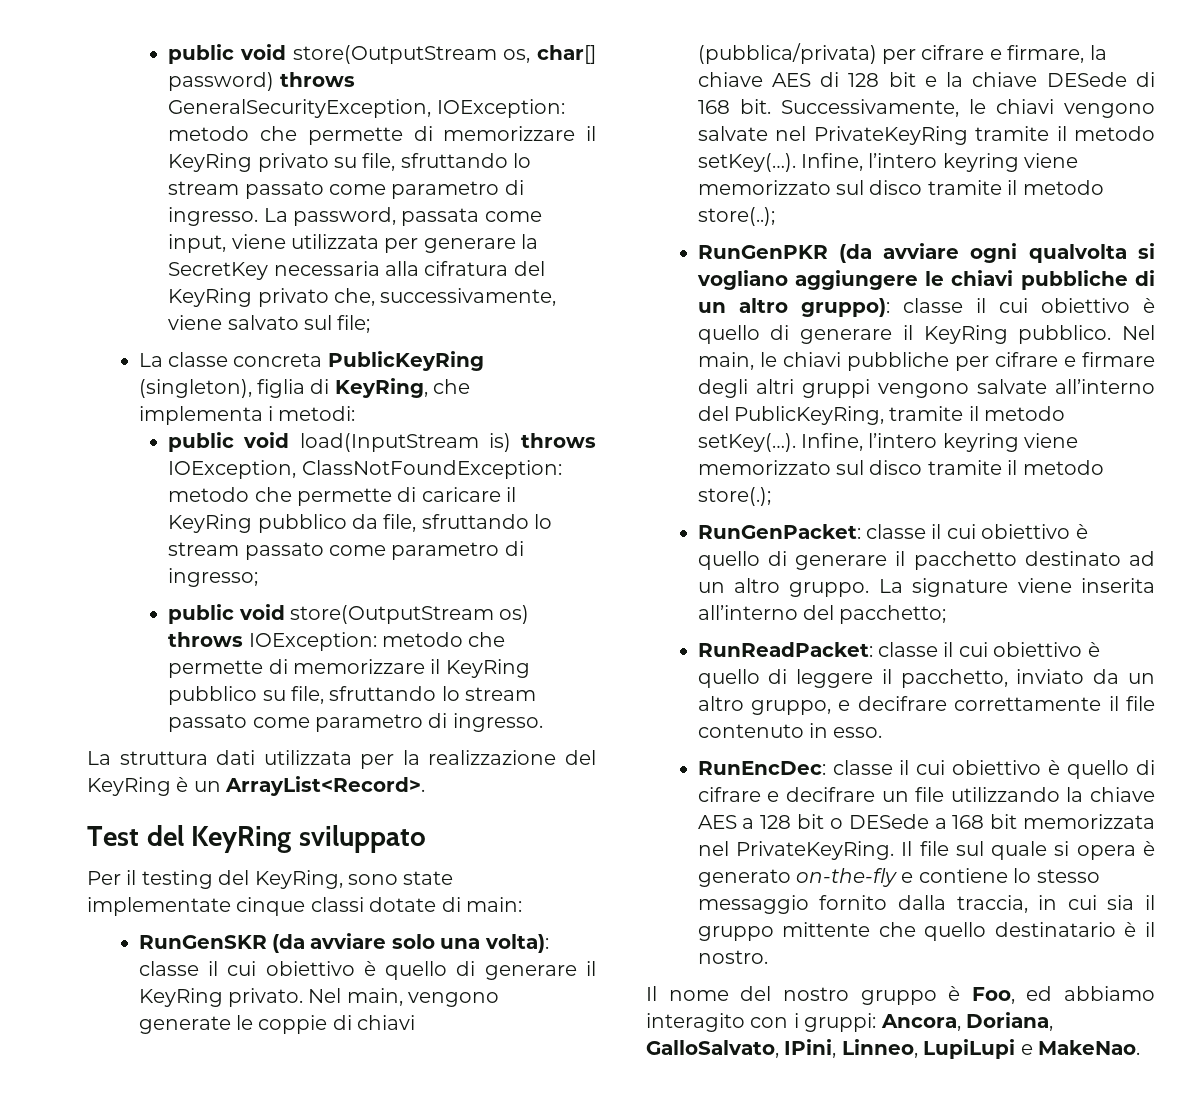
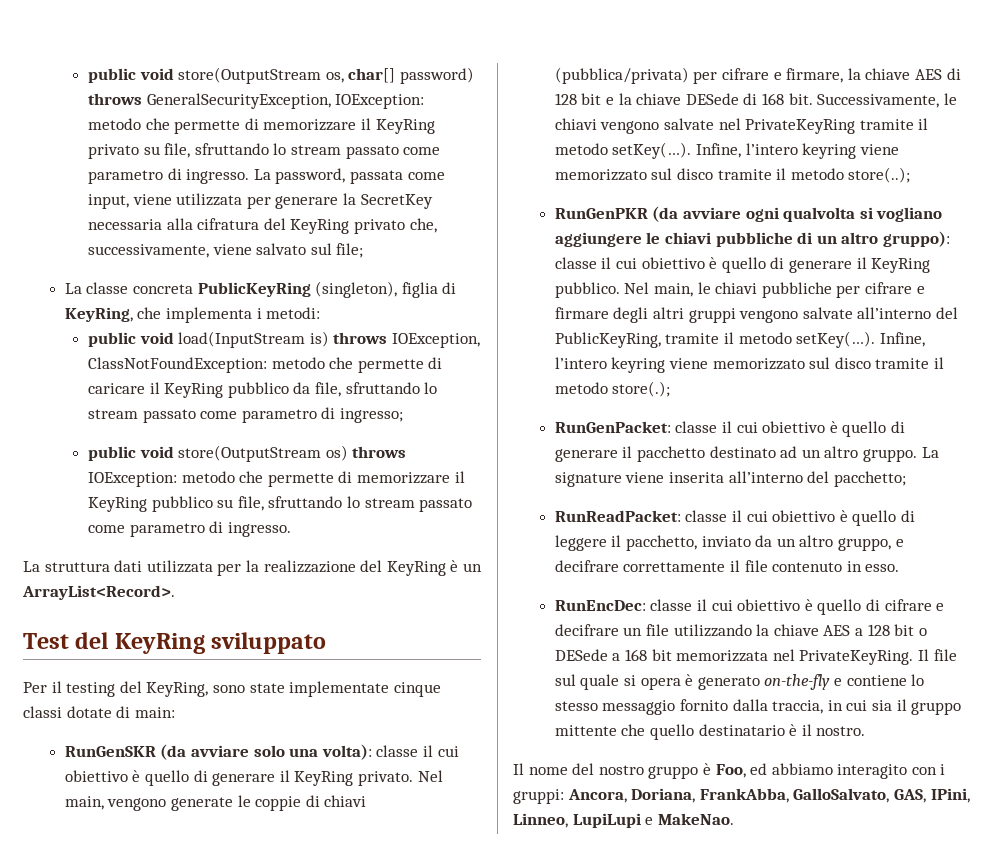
[646,1040,779,1058] GalloSalvato, -> [699,788,926,803] FrankAbba, GalloSalvato, GAS,

